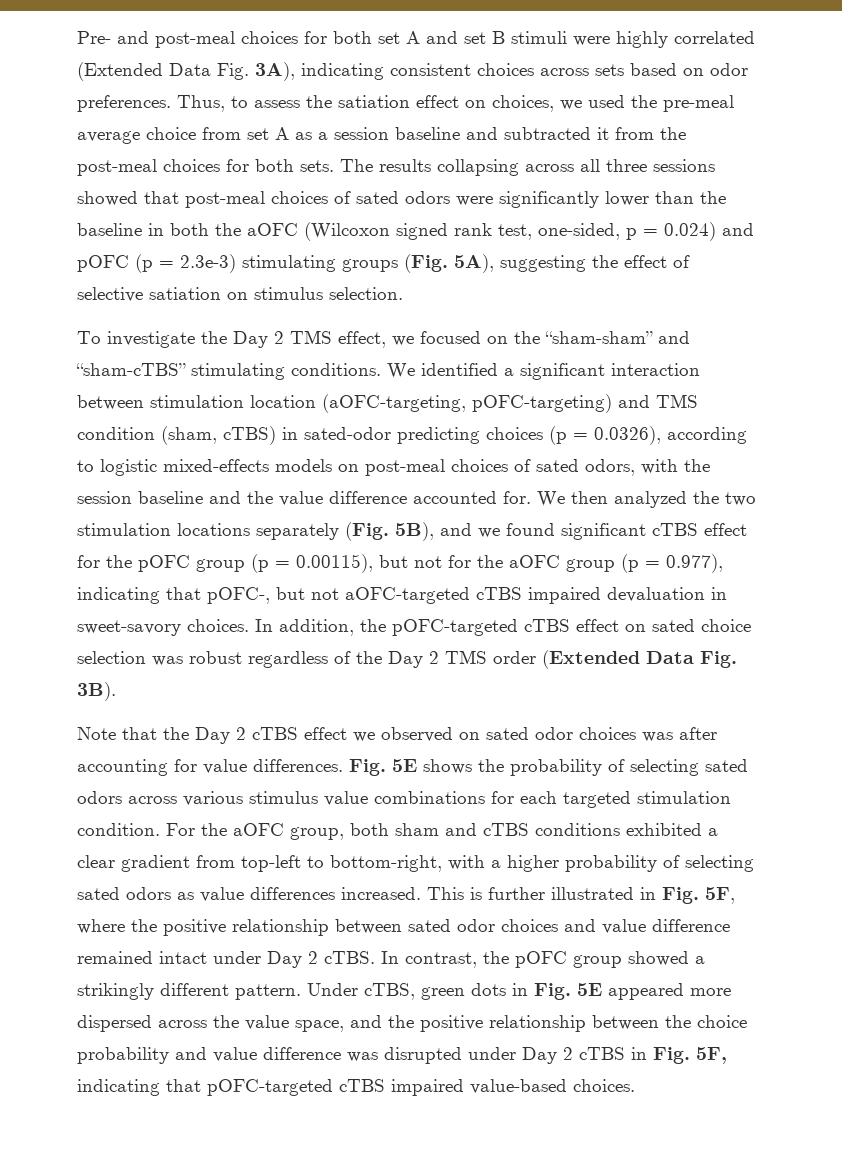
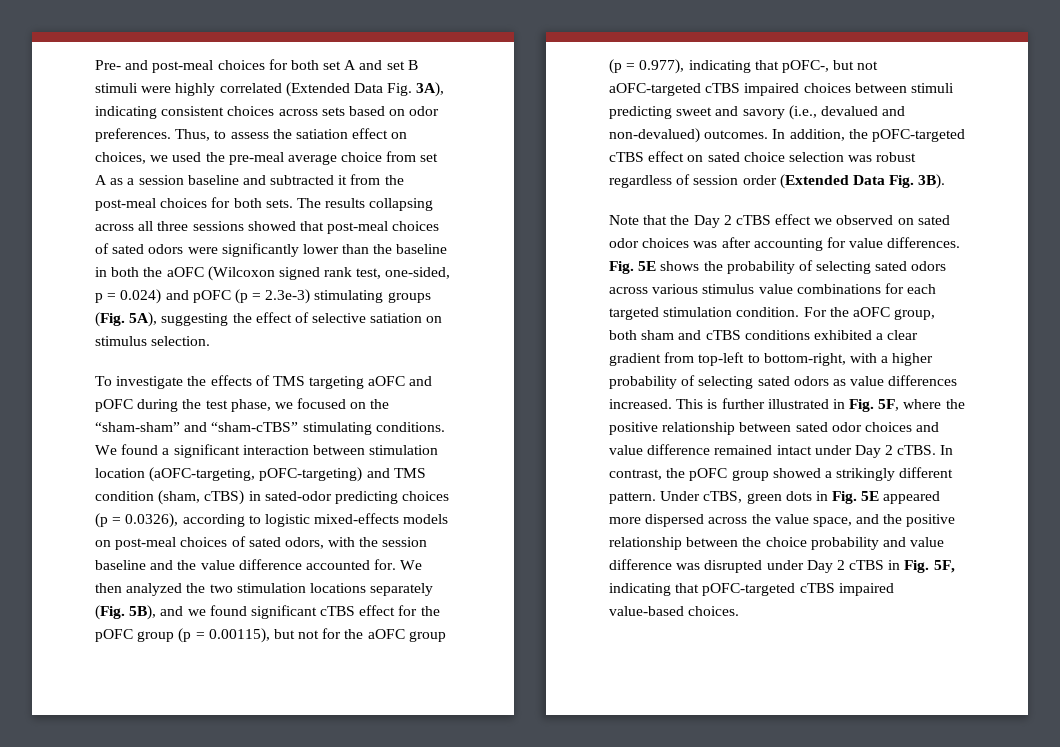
[233,330,386,348] Day 2 TMS effect, -> [210,375,433,389] [95,399,271,412] effects of TMS targeting aOFC and pOFC during the test phase,
[421,363,498,376] identified -> [121,444,159,455] found
[607,587,727,602] [77,619,249,636] devaluation in sweet-savory choices. -> [803,83,954,93] [609,105,906,120] [609,128,769,143] choices between stimuli predicting sweet and savory (i.e., devalued and non-devalued) outcomes.
[356,650,487,668] the Day 2 TMS -> [693,175,739,185] session

